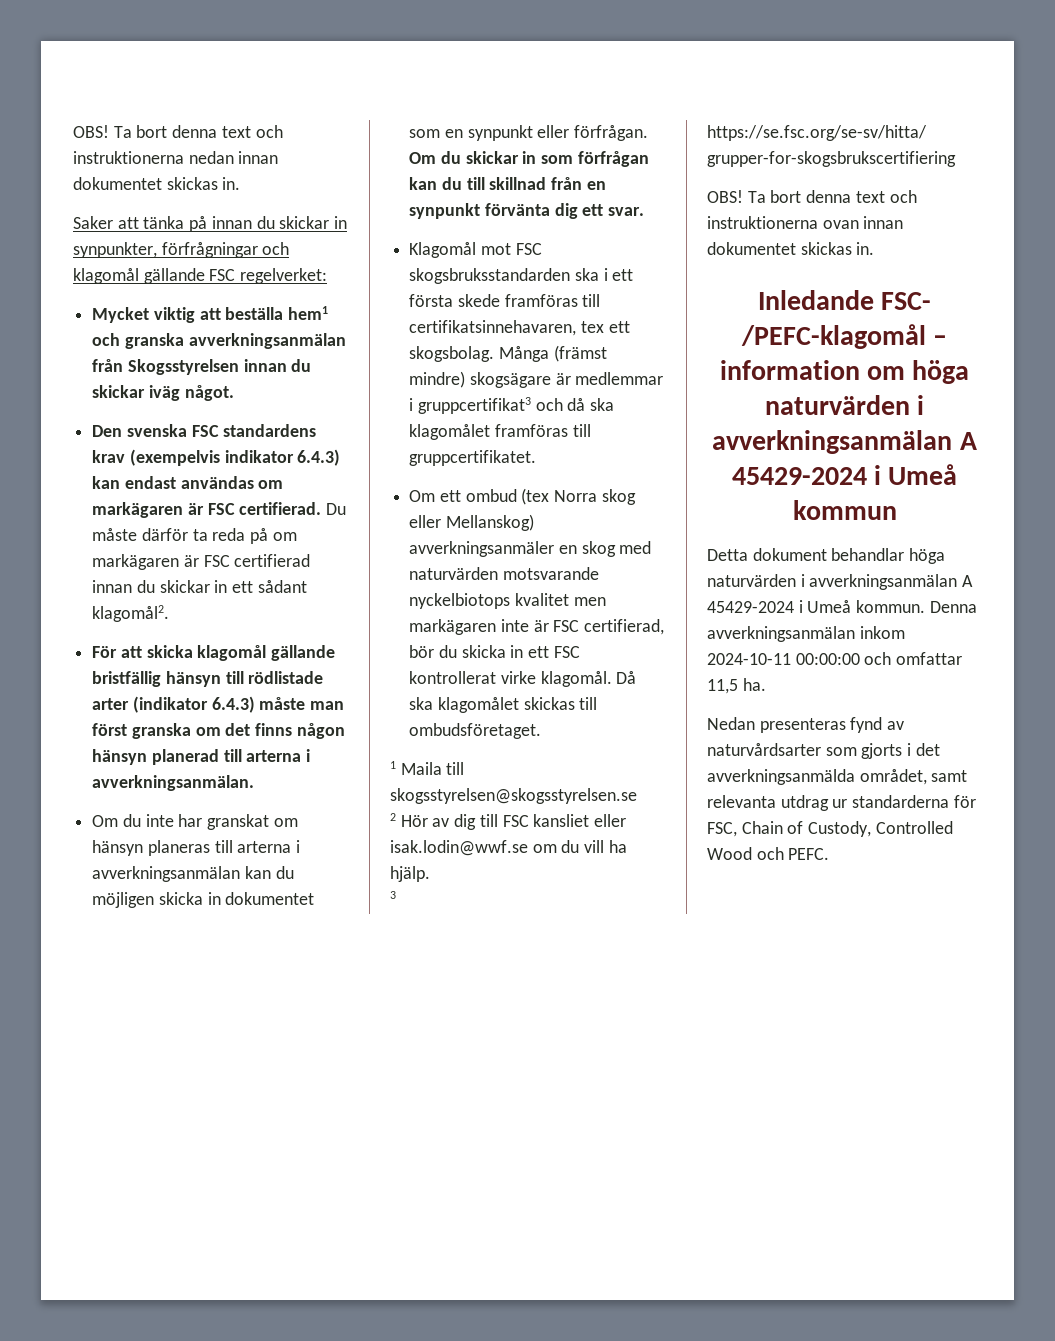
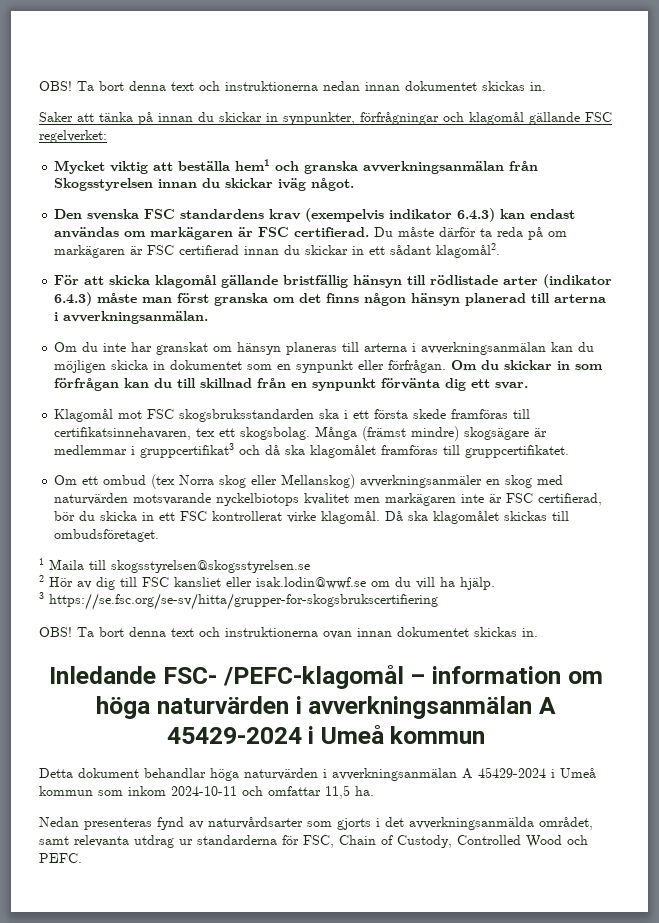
[856,600,977,613] [707,626,855,642] kommun. Denna avverkningsanmälan -> [39,786,123,796] kommun som
[795,653,860,665] 00:00:00 -> (237, 791) none

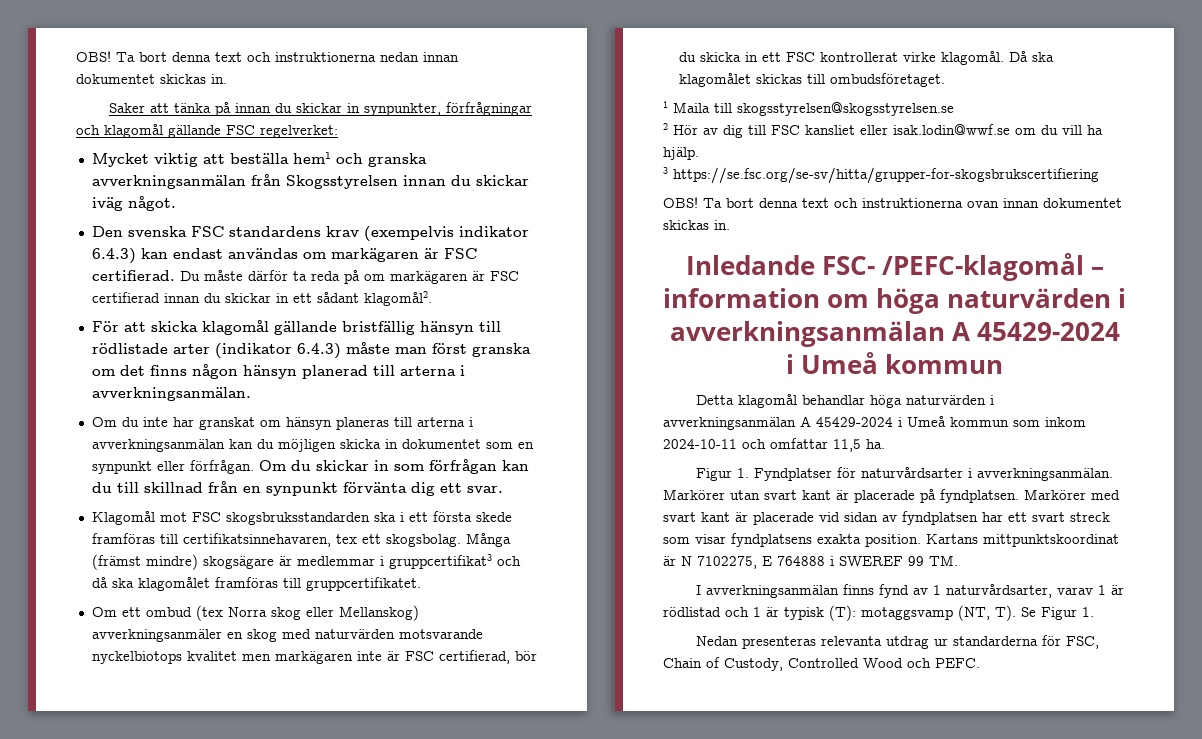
[78,768,139,778] dokument -> [737,394,797,408] klagomål
[39,817,593,830] [39,836,69,845] Nedan presenteras fynd av naturvårdsarter som gjorts i det avverkningsanmälda området, samt -> [695,467,1113,481] [663,489,1120,503] [663,511,1110,525] [663,533,1119,547] [663,555,958,569] [695,584,1124,598] [663,605,1094,621] [695,636,816,649] Figur 1. Fyndplatser för naturvårdsarter i avverkningsanmälan. Markörer utan svart kant är placerade på fyndplatsen. Markörer med svart kant är placerade vid sidan av fyndplatsen har ett svart streck som visar fyndplatsens exakta position. Kartans mittpunktskoordinat är N 7102275, E 764888 i SWEREF 99 TM. // I avverkningsanmälan finns fynd av 1 naturvårdsarter, varav 1 är rödlistad och 1 är typisk (T): motaggsvamp (NT, T). Se Figur 1. // Nedan presenteras

